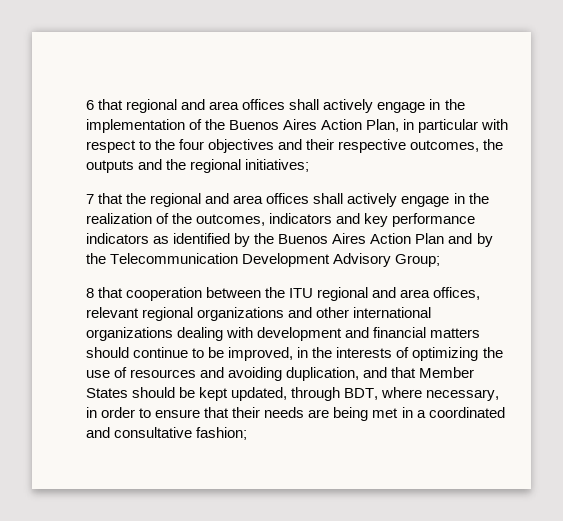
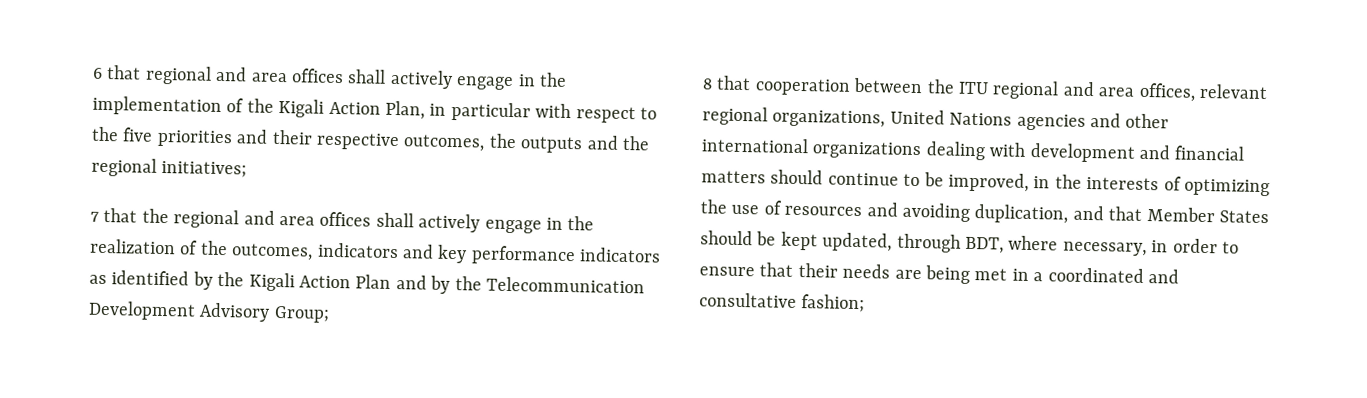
[229,119,318,130] Buenos Aires -> [278,98,325,118] Kigali
[179,139,275,153] four objectives -> [122,127,233,148] five priorities
[278,233,367,244] Buenos Aires -> [248,272,295,292] Kigali
[197,307,285,321] organizations -> [772,109,1086,131] organizations, United Nations agencies

